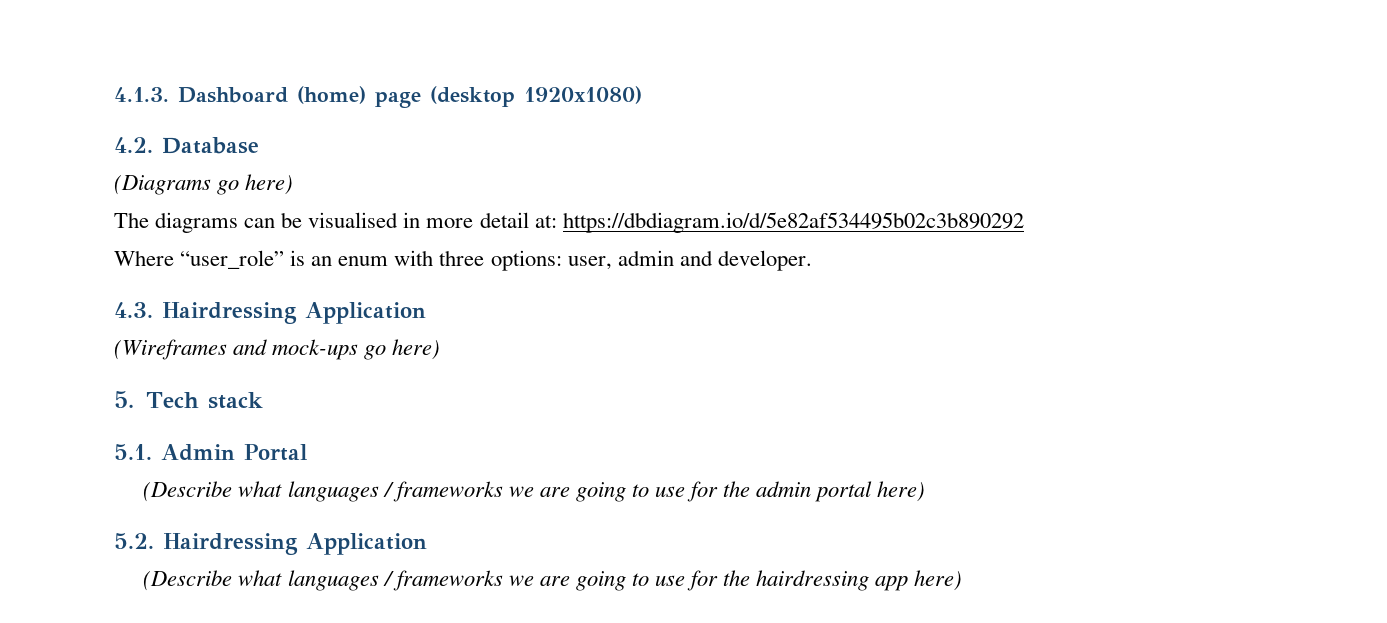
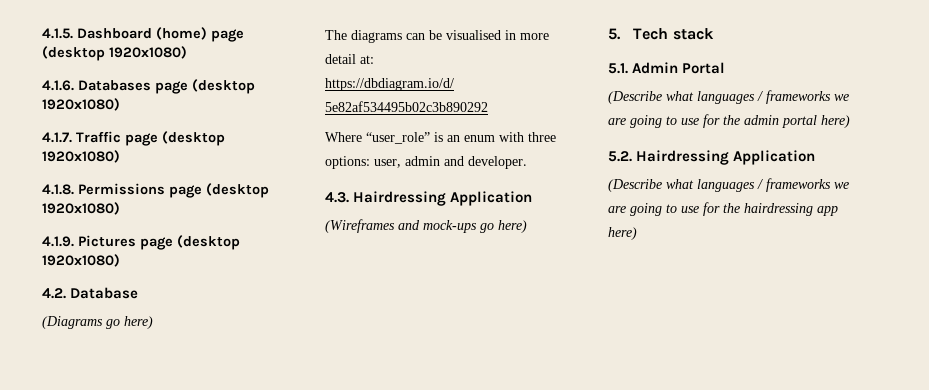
[114,87,169,102] 4.1.3. -> [42,28,73,39] 4.1.5.
(642, 95) none -> [42,79,255,94] [42,98,120,111] [42,131,225,146] [42,150,120,163] [42,183,269,198] [42,202,120,215] [42,235,240,250] [42,254,120,267] // 4.1.6. Databases page (desktop 1920x1080) // 4.1.7. Traffic page (desktop 1920x1080) // 4.1.8. Permissions page (desktop 1920x1080) // 4.1.9. Pictures page (desktop 1920x1080)

